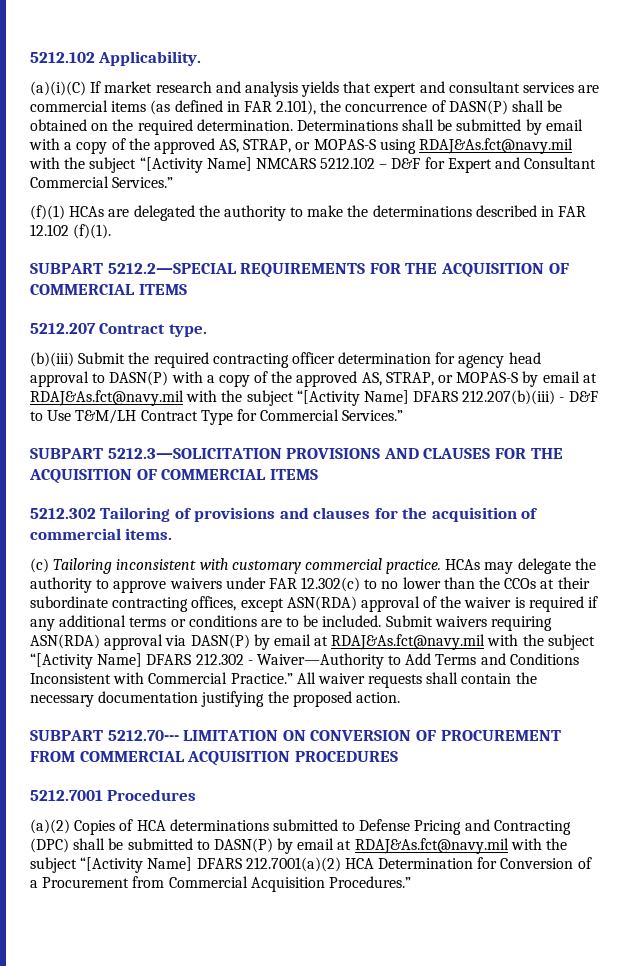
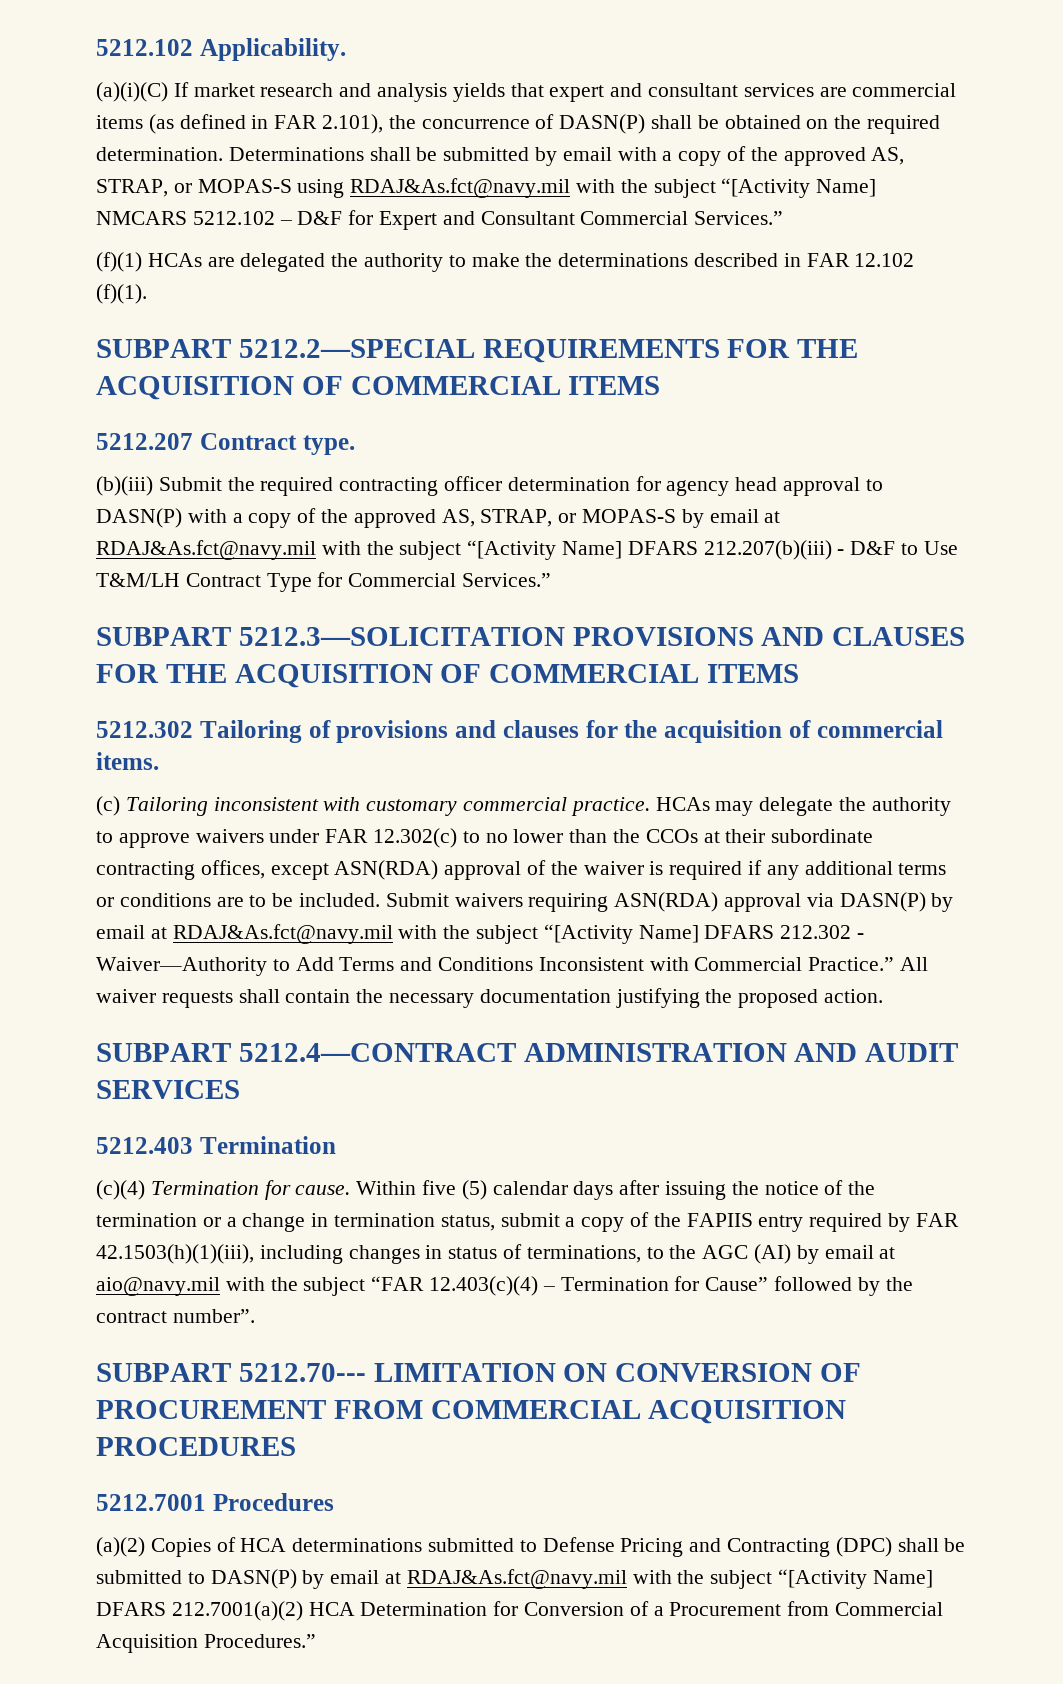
(400, 697) none -> [96,1043,959,1062] [96,1080,240,1099] [96,1136,336,1154] [96,1180,876,1200] [96,1212,959,1232] [96,1244,896,1264] [96,1276,913,1296] [96,1309,255,1323] // SUBPART 5212.4—CONTRACT ADMINISTRATION AND AUDIT SERVICES // 5212.403 Termination // (c)(4) Termination for cause. Within five (5) calendar days after issuing the notice of the termination or a change in termination status, submit a copy of the FAPIIS entry required by FAR 42.1503(h)(1)(iii), including changes in status of terminations, to the AGC (AI) by email at aio@navy.mil with the subject “FAR 12.403(c)(4) – Termination for Cause” followed by the contract number”.

